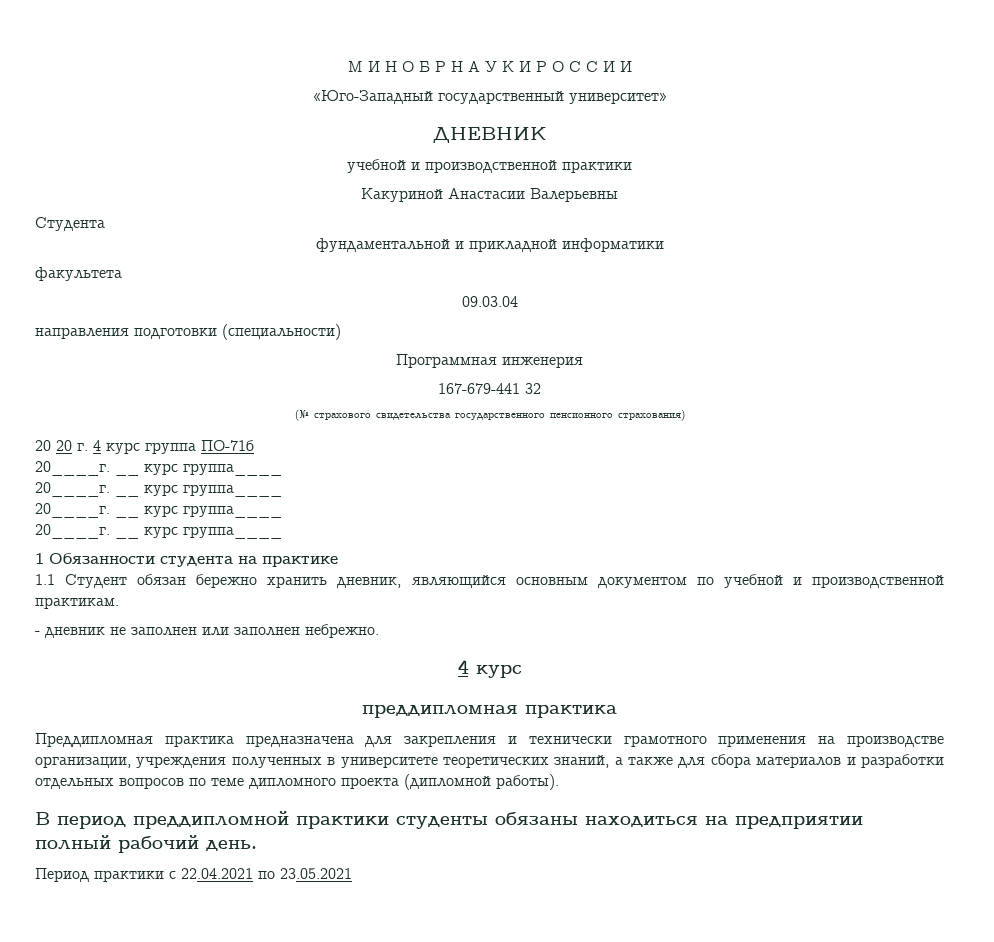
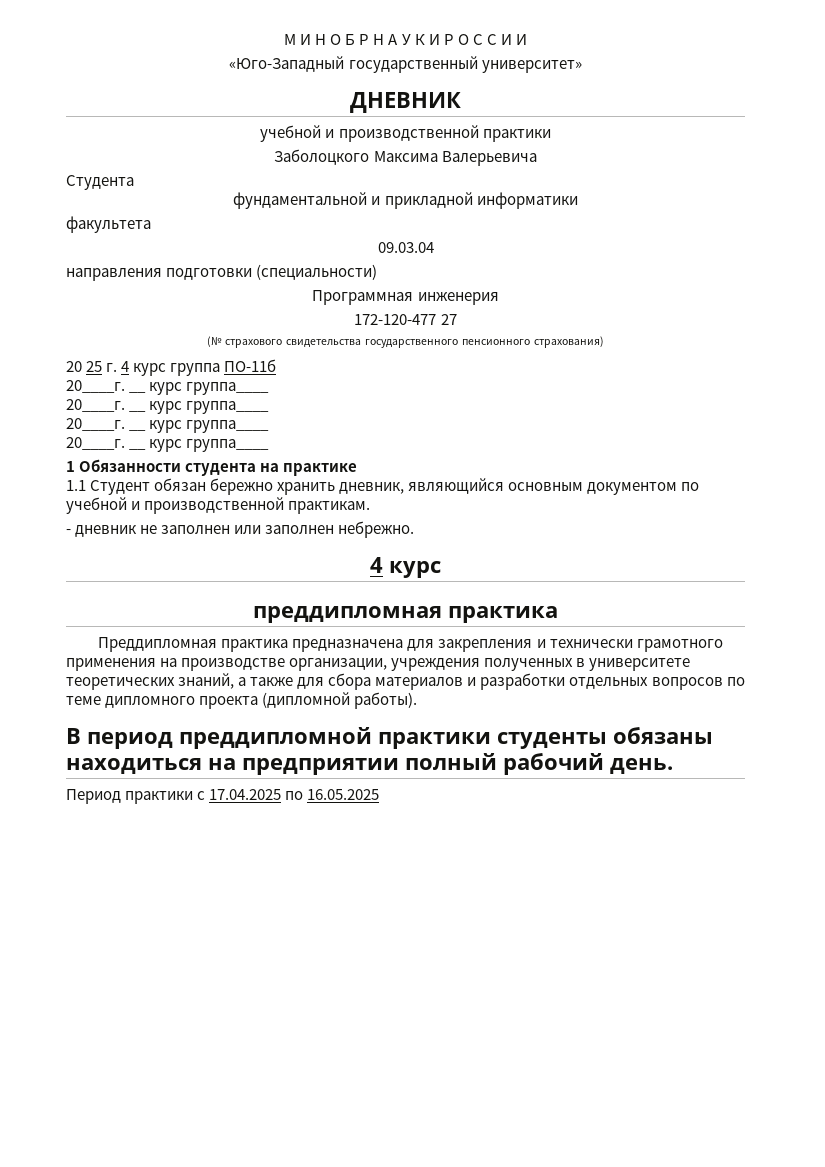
[361,188,618,202] Какуриной Анастасии Валерьевны -> [274,149,537,166] Заболоцкого Максима Валерьевича
[438,383,541,394] 167-679-441 32 -> [354,314,457,325] 172-120-477 27
[56,440,72,451] 20 -> [86,361,103,372] 25
[201,440,254,451] ПО-71б -> [224,359,277,372] ПО-11б
[181,868,352,879] 22.04.2021 по 23.05.2021 -> [209,789,380,800] 17.04.2025 по 16.05.2025

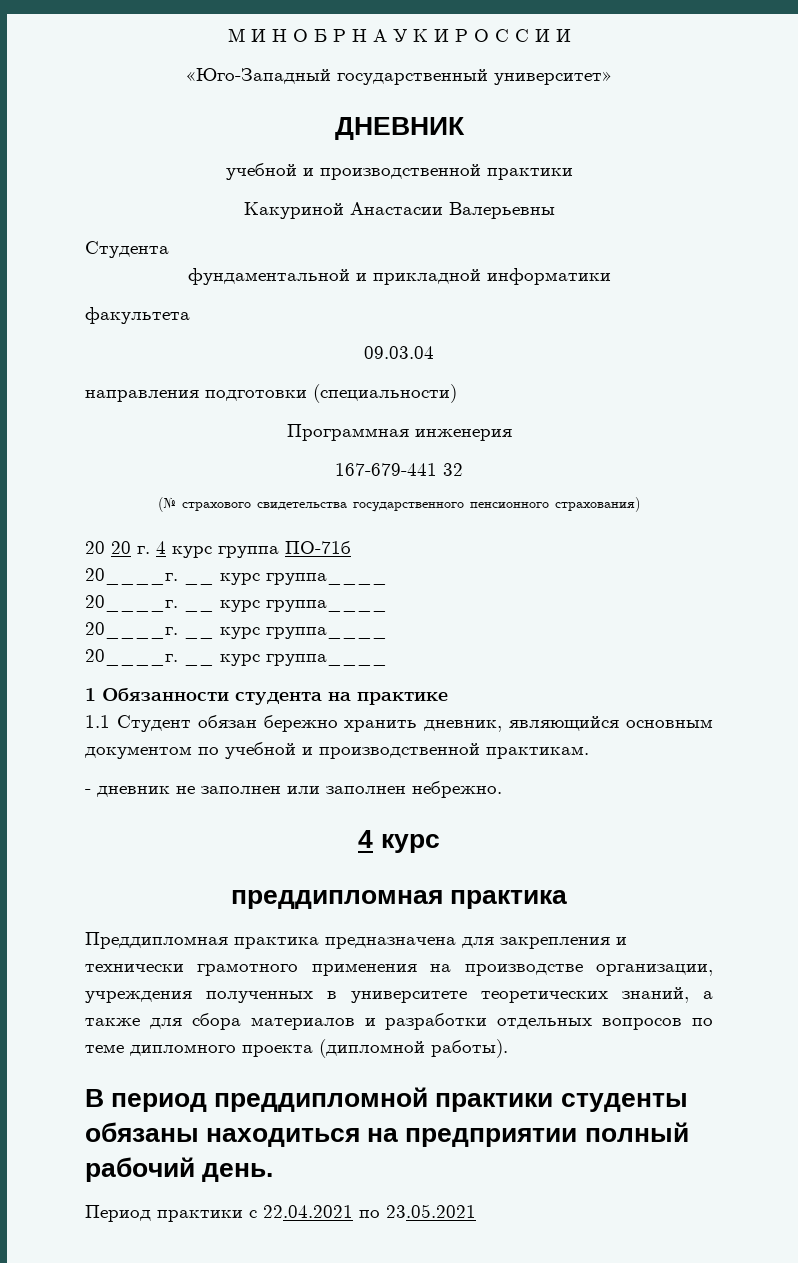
[274,149,537,166] Заболоцкого Максима Валерьевича -> [243,202,555,219] Какуриной Анастасии Валерьевны
[354,314,457,325] 172-120-477 27 -> [335,463,463,476] 167-679-441 32
[86,361,103,372] 25 -> [111,541,131,554] 20
[224,359,277,372] ПО-11б -> [285,541,351,554] ПО-71б
[209,789,380,800] 17.04.2025 по 16.05.2025 -> [263,1204,476,1218] 22.04.2021 по 23.05.2021

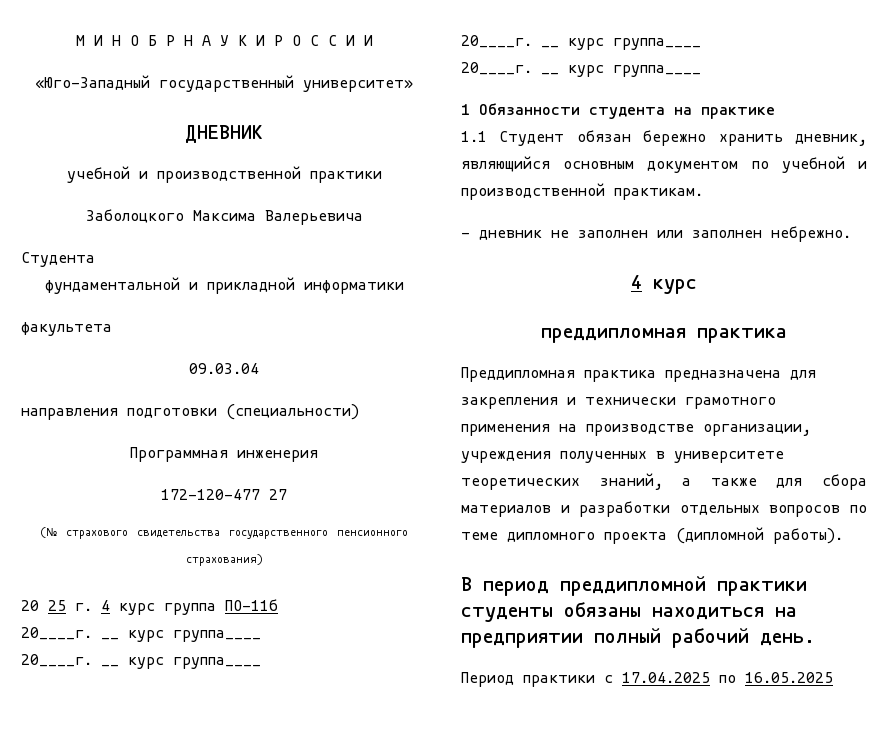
[243,202,555,219] Какуриной Анастасии Валерьевны -> [85,209,363,225] Заболоцкого Максима Валерьевича
[335,463,463,476] 167-679-441 32 -> [161,489,287,500] 172-120-477 27
[111,541,131,554] 20 -> [48,600,66,611] 25
[285,541,351,554] ПО-71б -> [225,599,278,611] ПО-11б
[263,1204,476,1218] 22.04.2021 по 23.05.2021 -> [622,672,833,683] 17.04.2025 по 16.05.2025

